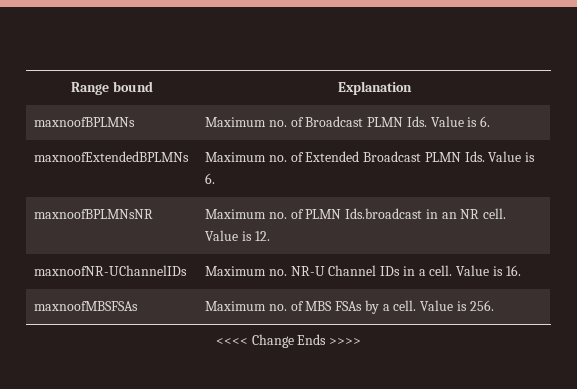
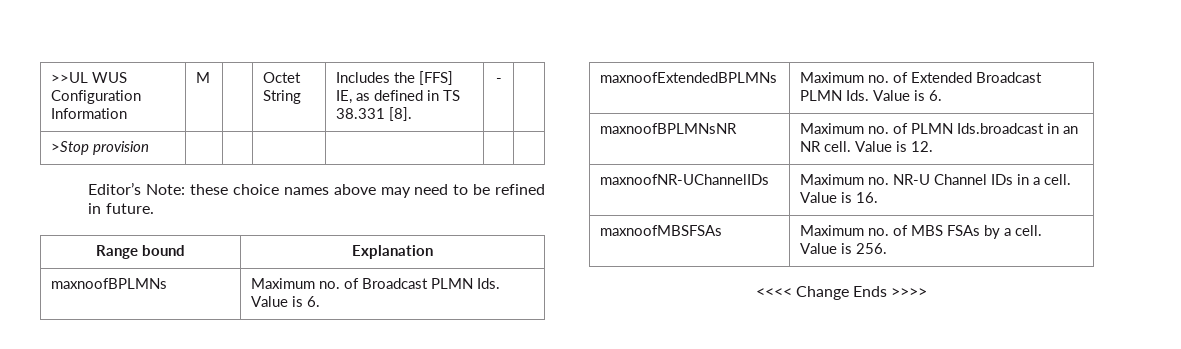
(71, 88) none -> [51,72,128,83] [51,90,142,104] [51,108,128,119] [196,72,211,83] [263,72,302,83] [263,90,302,104] [336,71,454,85] [336,90,461,104] [336,107,413,121] [495,78,502,83] [51,141,150,155] [88,182,545,198] [88,203,154,214] >>UL WUS Configuration Information | M | | Octet String | Includes the [FFS] IE, as defined in TS 38.331 [8]. | - | // >Stop provision | | | | | | // Editor’s Note: these choice names above may need to be refined in future. //

